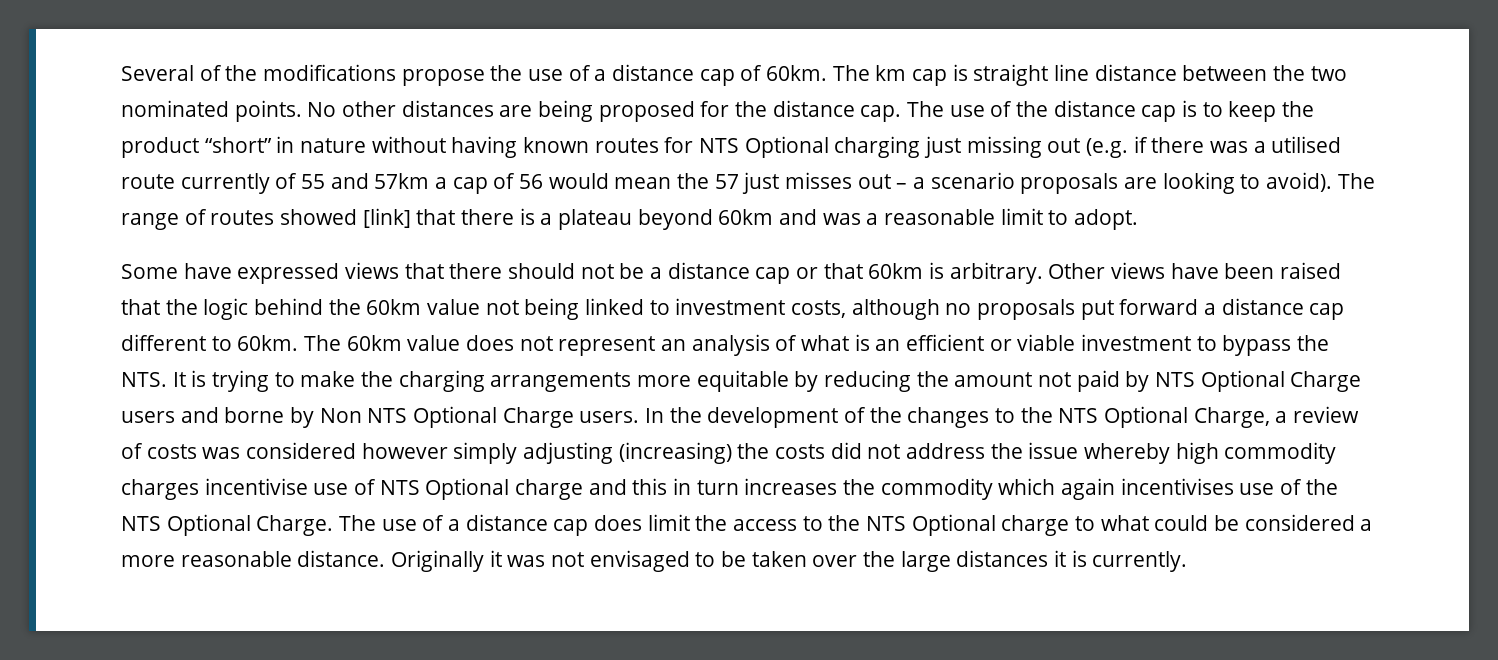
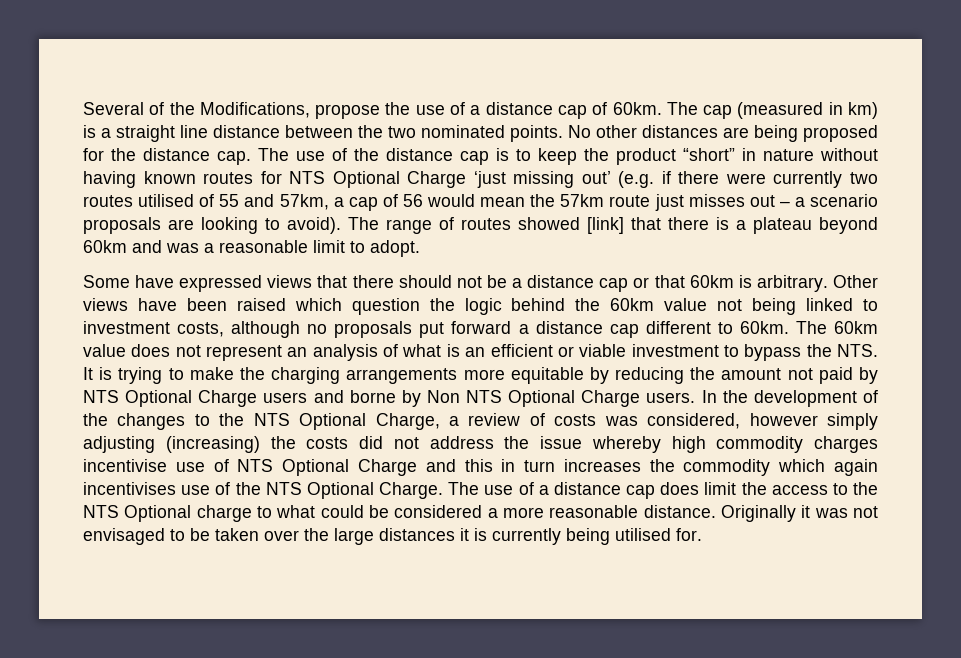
[263,64,397,81] modifications -> [199,102,310,118] Modifications,
[875,64,968,86] km cap is -> [703,102,878,119] [83,125,111,138] cap (measured in km) is a
[834,136,1342,158] [121,173,270,194] charging just missing out (e.g. if there was a utilised route currently -> [407,171,878,188] [83,194,195,207] Charge ‘just missing out’ (e.g. if there were currently two routes utilised
[374,173,430,189] 57km -> [279,194,329,210] 57km,
[714,174,739,189] 57 -> [560,194,651,207] 57km route
[121,299,160,315] that -> [294,298,420,315] which question
[246,442,357,459] considered -> [647,413,741,429] considered,
[515,479,584,500] charge -> [357,459,417,476] Charge
[1092,551,1188,572] currently. -> [492,528,702,545] currently being utilised for.

